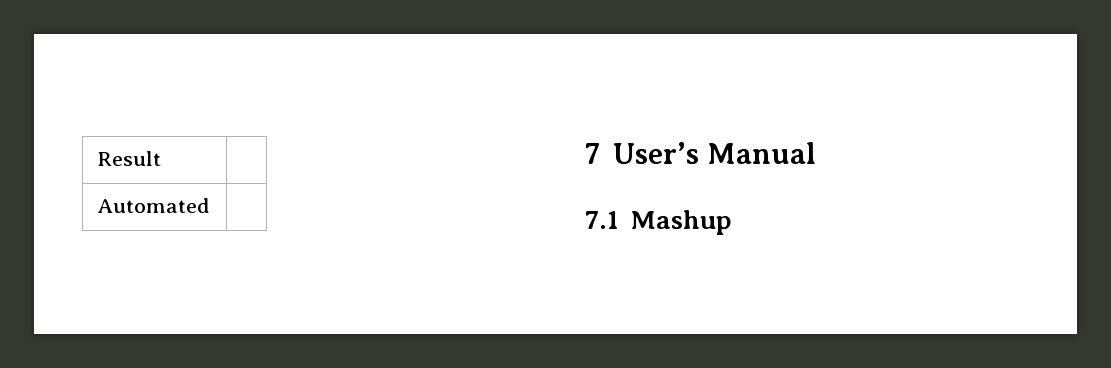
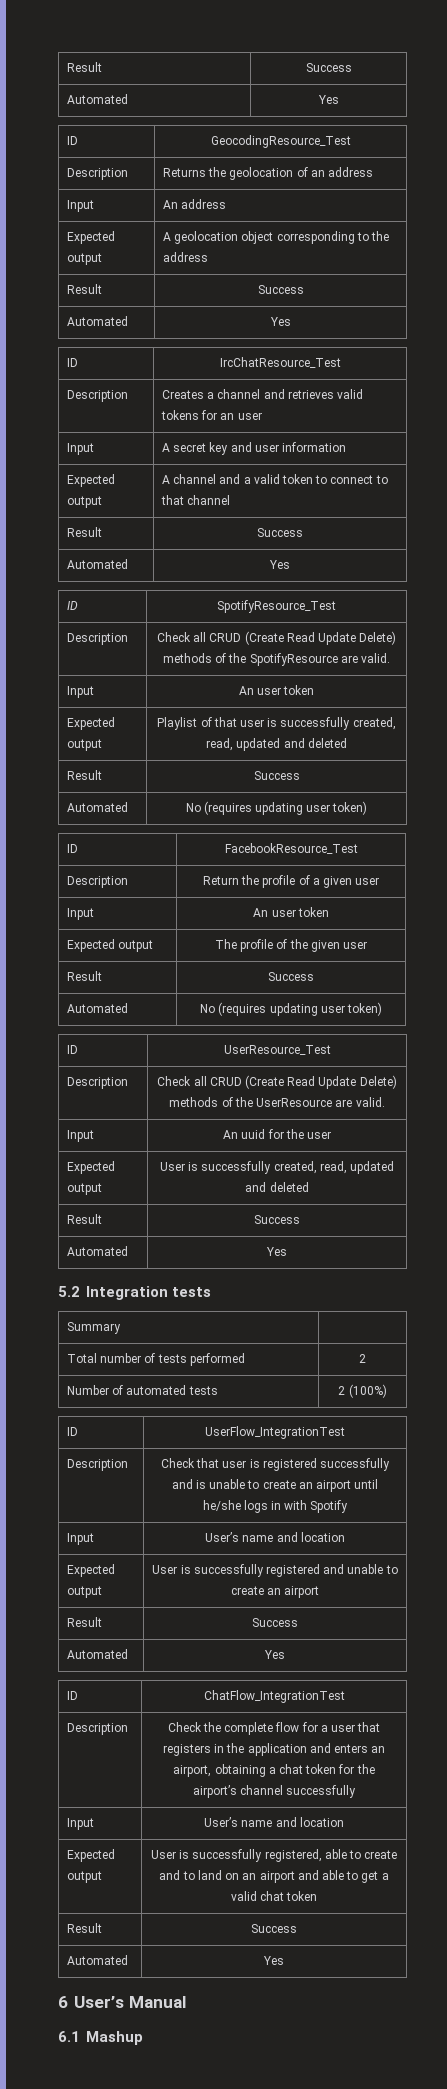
[97,151,162,166] [97,198,211,213] [585,143,600,164] Result | // Automated | // 7 -> [66,62,102,72] [305,63,352,72] [66,94,128,104] [317,95,339,104] [66,136,78,145] [210,135,351,148] [66,168,128,180] [162,167,374,180] [66,200,94,212] [162,199,227,209] [66,231,115,244] [66,253,102,265] [162,231,390,244] [162,252,208,262] [66,284,102,294] [257,285,304,294] [66,316,128,326] [269,317,291,326] [66,358,78,367] [219,357,341,368] [66,390,128,402] [161,389,364,399] [160,410,262,420] [66,443,94,455] [161,442,347,455] [66,474,115,487] [66,496,102,508] [161,474,388,484] [160,495,231,505] [66,527,102,537] [257,528,303,537] [66,559,128,569] [269,560,290,569] [66,601,78,610] [217,600,336,613] [66,633,128,645] [156,631,397,645] [162,653,391,666] [66,686,94,698] [238,685,315,695] [66,717,115,730] [66,739,102,751] [157,717,396,730] [206,738,347,751] [66,770,102,780] [253,771,300,780] [66,802,128,812] [185,801,368,815] [66,844,78,853] [224,843,358,854] [66,876,128,888] [202,875,380,888] [66,908,94,920] [253,907,329,917] [66,939,154,952] [214,939,368,952] [66,971,102,981] [268,972,314,981] [66,1003,128,1013] [200,1002,382,1016] [66,1045,78,1054] [223,1045,331,1055] [66,1077,128,1089] [157,1075,397,1089] [169,1097,385,1107] [66,1130,94,1142] [223,1129,331,1139] [66,1161,115,1174] [66,1183,102,1195] [159,1161,395,1174] [245,1182,309,1192] [66,1214,102,1224] [254,1215,300,1224] [66,1246,128,1256] [266,1247,287,1256] [58,1286,212,1300] [66,1322,121,1334] [66,1353,245,1366] [359,1354,366,1363] [66,1385,218,1395] [338,1384,387,1398] [66,1427,78,1436] [205,1426,345,1439] [66,1459,128,1471] [160,1458,391,1471] [171,1479,379,1492] [202,1500,349,1513] [66,1533,94,1545] [205,1532,345,1542] [66,1564,115,1577] [66,1586,102,1598] [152,1564,398,1577] [230,1586,320,1598] [66,1617,102,1627] [252,1618,298,1627] [66,1649,128,1659] [264,1650,285,1659] [66,1691,78,1700] [203,1690,345,1703] [66,1723,128,1735] [167,1722,381,1735] [162,1743,386,1756] [173,1764,375,1777] [192,1785,357,1798] [66,1818,94,1830] [204,1817,344,1827] [66,1849,115,1862] [66,1871,102,1883] [150,1849,398,1862] [159,1870,389,1883] [230,1891,318,1901] [66,1923,102,1933] [251,1924,297,1933] [66,1955,128,1965] [263,1956,284,1965] [58,1996,68,2008] Result | Success // Automated | Yes // ID | GeocodingResource_Test // Description | Returns the geolocation of an address // Input | An address // Expected output | A geolocation object corresponding to the address // Result | Success // Automated | Yes // ID | IrcChatResource_Test // Description | Creates a channel and retrieves valid tokens for an user // Input | A secret key and user information // Expected output | A channel and a valid token to connect to that channel // Result | Success // Automated | Yes // ID | SpotifyResource_Test // Description | Check all CRUD (Create Read Update Delete) methods of the SpotifyResource are valid. // Input | An user token // Expected output | Playlist of that user is successfully created, read, updated and deleted // Result | Success // Automated | No (requires updating user token) // ID | FacebookResource_Test // Description | Return the profile of a given user // Input | An user token // Expected output | The profile of the given user // Result | Success // Automated | No (requires updating user token) // ID | UserResource_Test // Description | Check all CRUD (Create Read Update Delete) methods of the UserResource are valid. // Input | An uuid for the user // Expected output | User is successfully created, read, updated and deleted // Result | Success // Automated | Yes // 5.2 Integration tests // Summary | // Total number of tests performed | 2 // Number of automated tests | 2 (100%) // ID | UserFlow_IntegrationTest // Description | Check that user is registered successfully and is unable to create an airport until he/she logs in with Spotify // Input | User’s name and location // Expected output | User is successfully registered and unable to create an airport // Result | Success // Automated | Yes // ID | ChatFlow_IntegrationTest // Description | Check the complete flow for a user that registers in the application and enters an airport, obtaining a chat token for the airport’s channel successfully // Input | User’s name and location // Expected output | User is successfully registered, able to create and to land on an airport and able to get a valid chat token // Result | Success // Automated | Yes // 6
[585,211,619,229] 7.1 -> [58,2031,80,2042] 6.1

